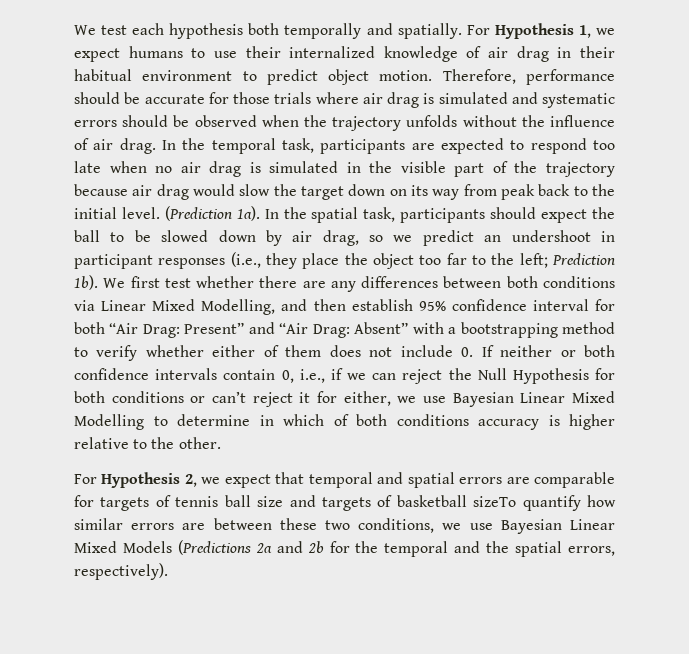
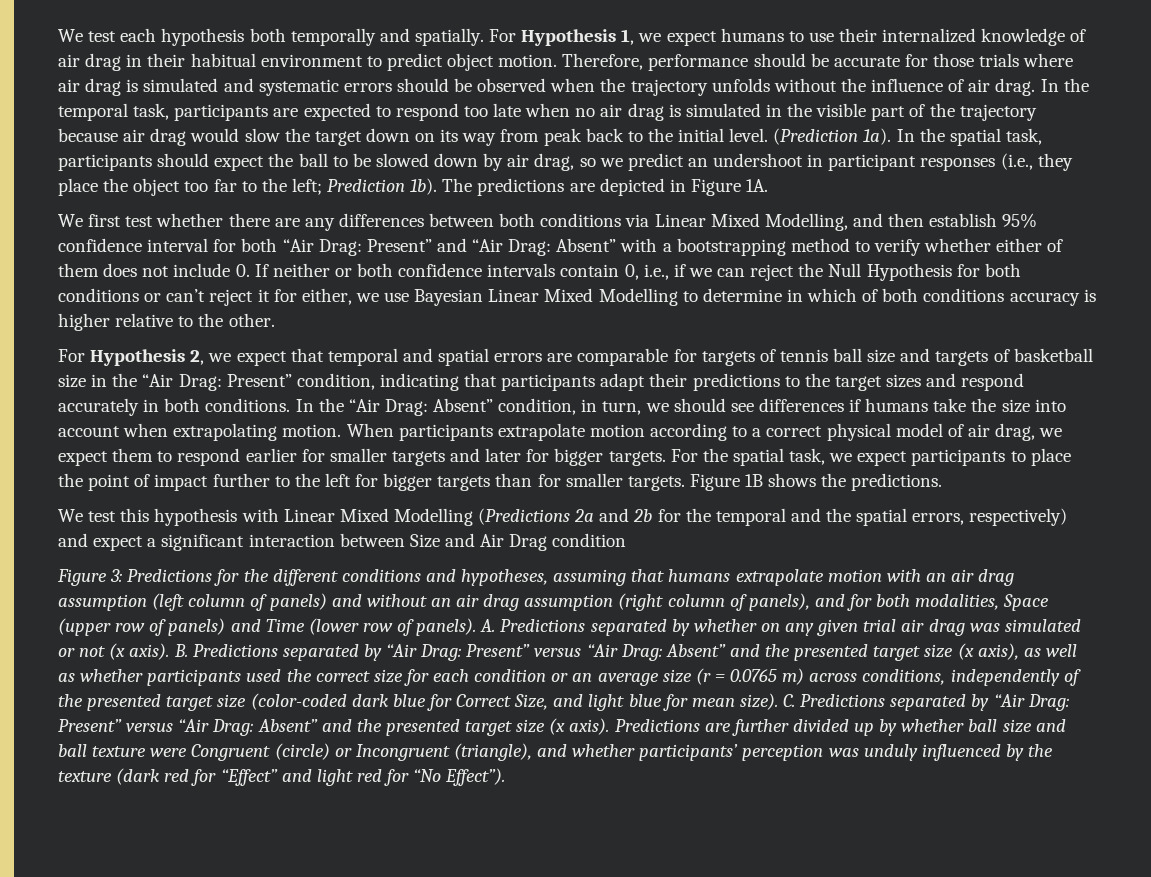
(98, 282) none -> [442,178,769,196] The predictions are depicted in Figure 1A. //
[473,495,616,511] [74,518,615,534] [74,541,172,553] sizeTo quantify how similar errors are between these two conditions, we use Bayesian Linear Mixed Models -> [58,373,1025,391] [58,398,1066,416] [58,423,1063,441] [58,448,1071,466] [58,473,943,491] [58,508,473,526] size in the “Air Drag: Present” condition, indicating that participants adapt their predictions to the target sizes and respond accurately in both conditions. In the “Air Drag: Absent” condition, in turn, we should see differences if humans take the size into account when extrapolating motion. When participants extrapolate motion according to a correct physical model of air drag, we expect them to respond earlier for smaller targets and later for bigger targets. For the spatial task, we expect participants to place the point of impact further to the left for bigger targets than for smaller targets. Figure 1B shows the predictions. // We test this hypothesis with Linear Mixed Modelling
[74,563,168,580] respectively). -> [969,508,1068,526] [58,533,627,551] [57,569,1015,586] [58,593,1050,611] [58,618,1081,636] [58,643,1077,661] [58,668,1081,686] [58,693,1069,711] [58,718,1066,736] [58,743,1054,761] [58,768,506,786] respectively) and expect a significant interaction between Size and Air Drag condition // Figure 3: Predictions for the different conditions and hypotheses, assuming that humans extrapolate motion with an air drag assumption (left column of panels) and without an air drag assumption (right column of panels), and for both modalities, Space (upper row of panels) and Time (lower row of panels). A. Predictions separated by whether on any given trial air drag was simulated or not (x axis). B. Predictions separated by “Air Drag: Present” versus “Air Drag: Absent” and the presented target size (x axis), as well as whether participants used the correct size for each condition or an average size (r = 0.0765 m) across conditions, independently of the presented target size (color-coded dark blue for Correct Size, and light blue for mean size). C. Predictions separated by “Air Drag: Present” versus “Air Drag: Absent” and the presented target size (x axis). Predictions are further divided up by whether ball size and ball texture were Congruent (circle) or Incongruent (triangle), and whether participants’ perception was unduly influenced by the texture (dark red for “Effect” and light red for “No Effect”).

